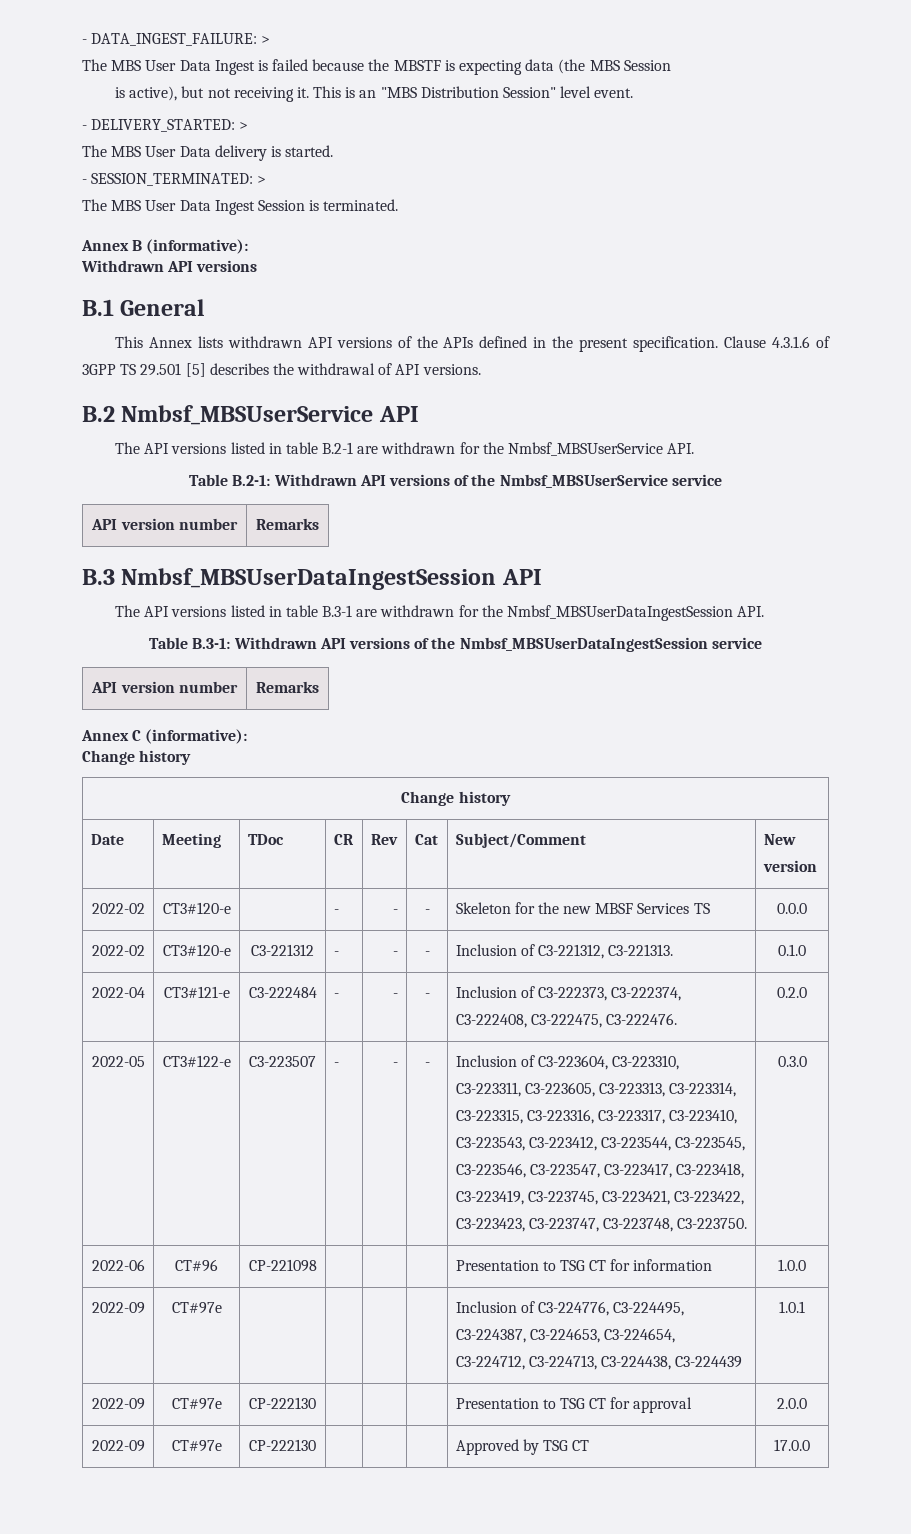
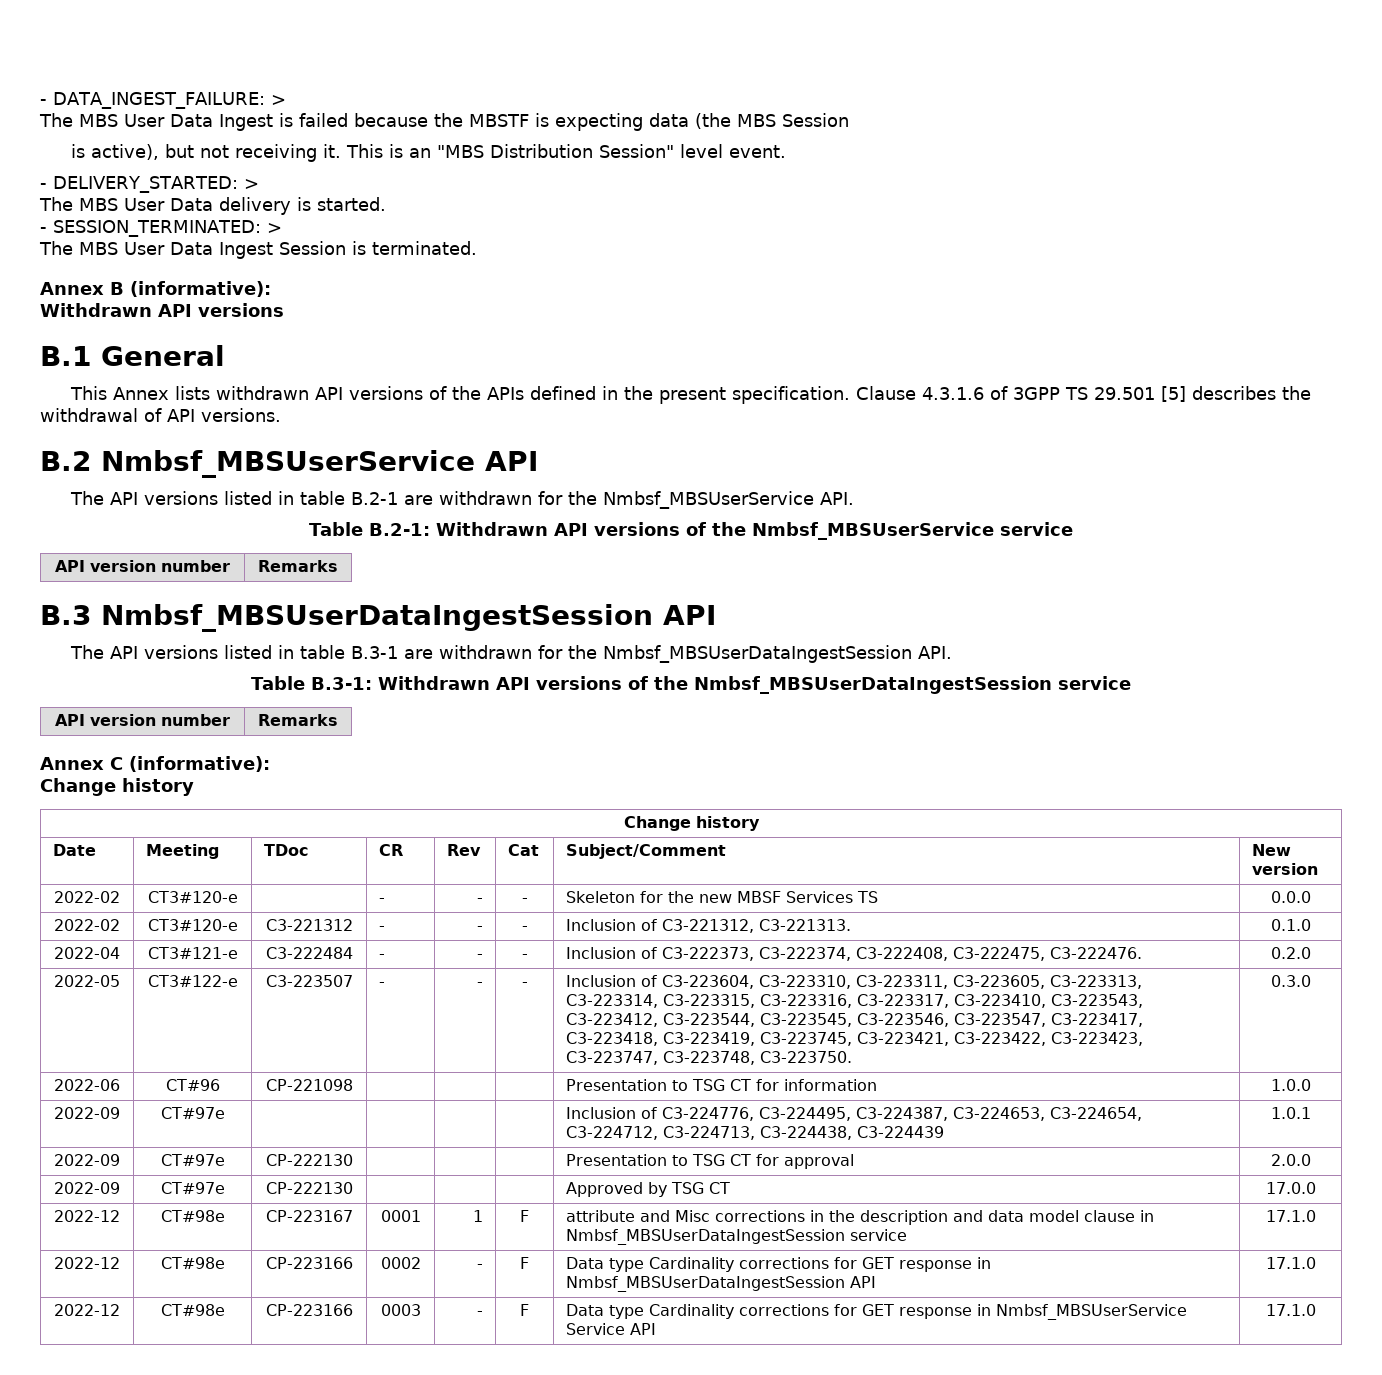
(810, 1445) none -> [54,1210,120,1222] [160,1210,225,1222] [265,1210,353,1222] [380,1210,421,1222] [472,1210,483,1222] [520,1210,529,1222] [566,1210,1155,1225] [566,1229,908,1245] [1265,1210,1316,1222] [54,1257,120,1269] [160,1257,225,1269] [265,1257,353,1269] [380,1257,421,1269] [476,1264,483,1269] [520,1257,529,1269] [566,1257,992,1272] [566,1276,877,1292] [1265,1257,1316,1269] [54,1304,120,1316] [160,1304,225,1316] [265,1304,353,1316] [380,1304,421,1316] [476,1311,483,1316] [520,1304,529,1316] [566,1304,1188,1320] [566,1323,657,1335] [1265,1304,1316,1316] // 2022-12 | CT#98e | CP-223167 | 0001 | 1 | F | attribute and Misc corrections in the description and data model clause in Nmbsf_MBSUserDataIngestSession service | 17.1.0 // 2022-12 | CT#98e | CP-223166 | 0002 | - | F | Data type Cardinality corrections for GET response in Nmbsf_MBSUserDataIngestSession API | 17.1.0 // 2022-12 | CT#98e | CP-223166 | 0003 | - | F | Data type Cardinality corrections for GET response in Nmbsf_MBSUserService Service API | 17.1.0

